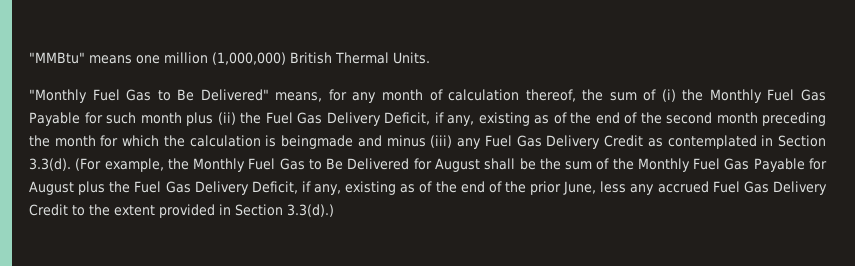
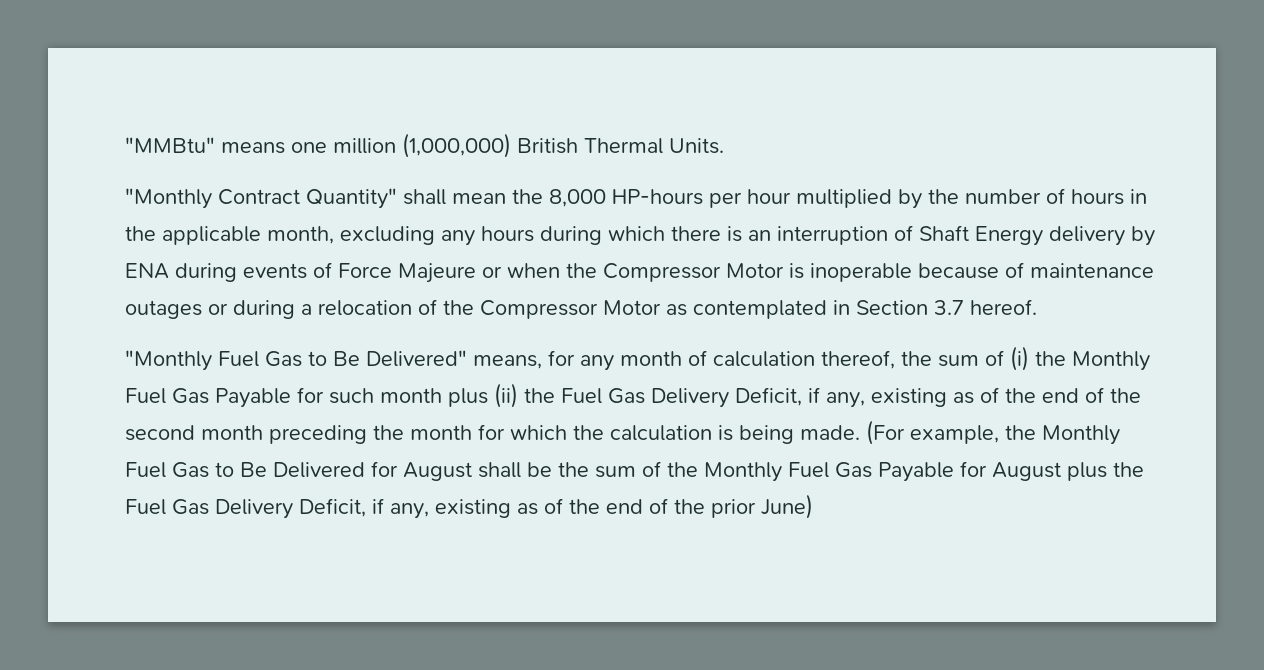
(430, 58) none -> [125,188,1147,209] [125,225,1155,246] [125,262,1154,283] [125,299,1037,319] // "Monthly Contract Quantity" shall mean the 8,000 HP-hours per hour multiplied by the number of hours in the applicable month, excluding any hours during which there is an interruption of Shaft Energy delivery by ENA during events of Force Majeure or when the Compressor Motor is inoperable because of maintenance outages or during a relocation of the Compressor Motor as contemplated in Section 3.7 hereof.
[281,135,826,149] [29,158,71,171] beingmade and minus (iii) any Fuel Gas Delivery Credit as contemplated in Section 3.3(d). -> [739,425,860,444] being made.
[563,181,828,195] [29,204,334,218] June, less any accrued Fuel Gas Delivery Credit to the extent provided in Section 3.3(d).) -> [761,494,813,519] June)

